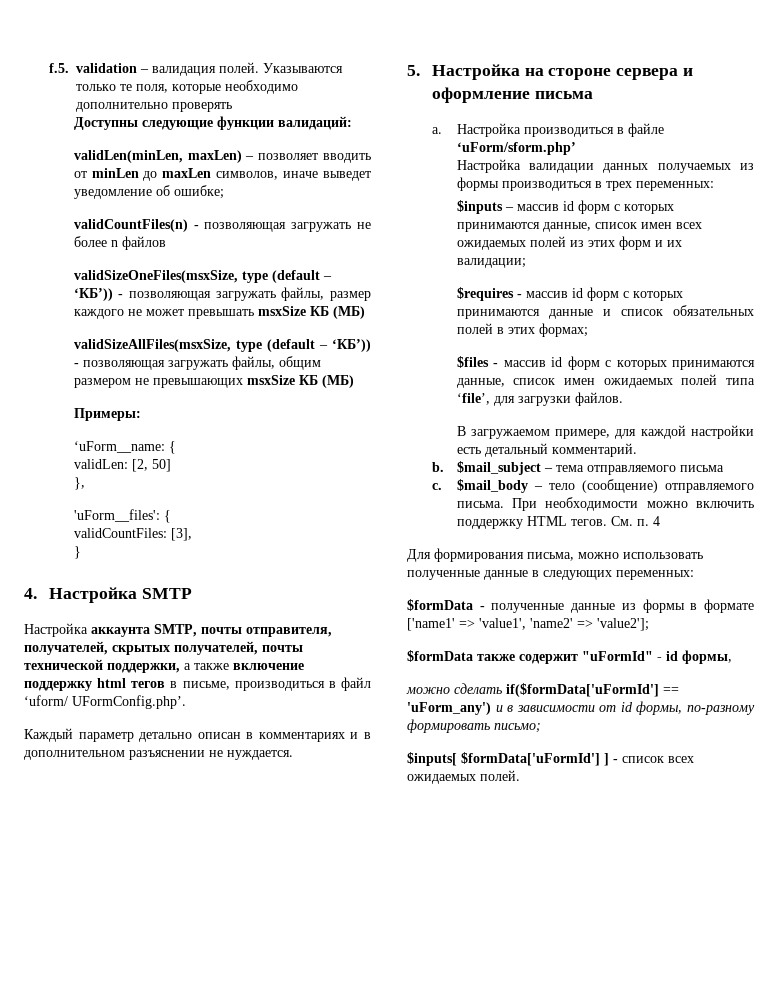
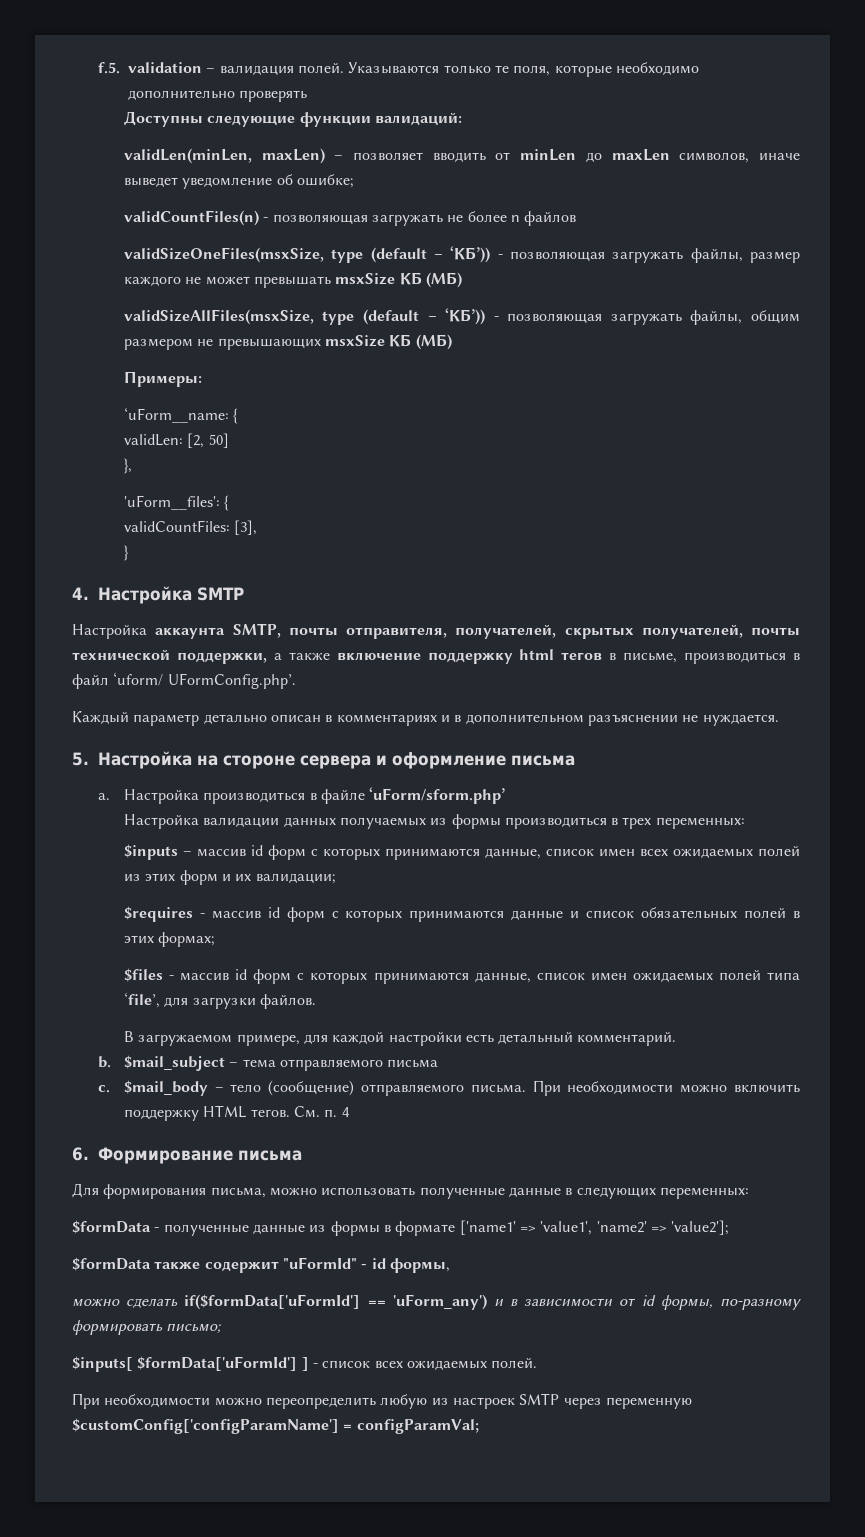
(660, 521) none -> [72,1147,302,1164] // 6. Формирование письма
(520, 775) none -> [72,1393,692,1409] [72,1418,479,1434] // При необходимости можно переопределить любую из настроек SMTP через переменную $customConfig['configParamName'] = configParamVal;

